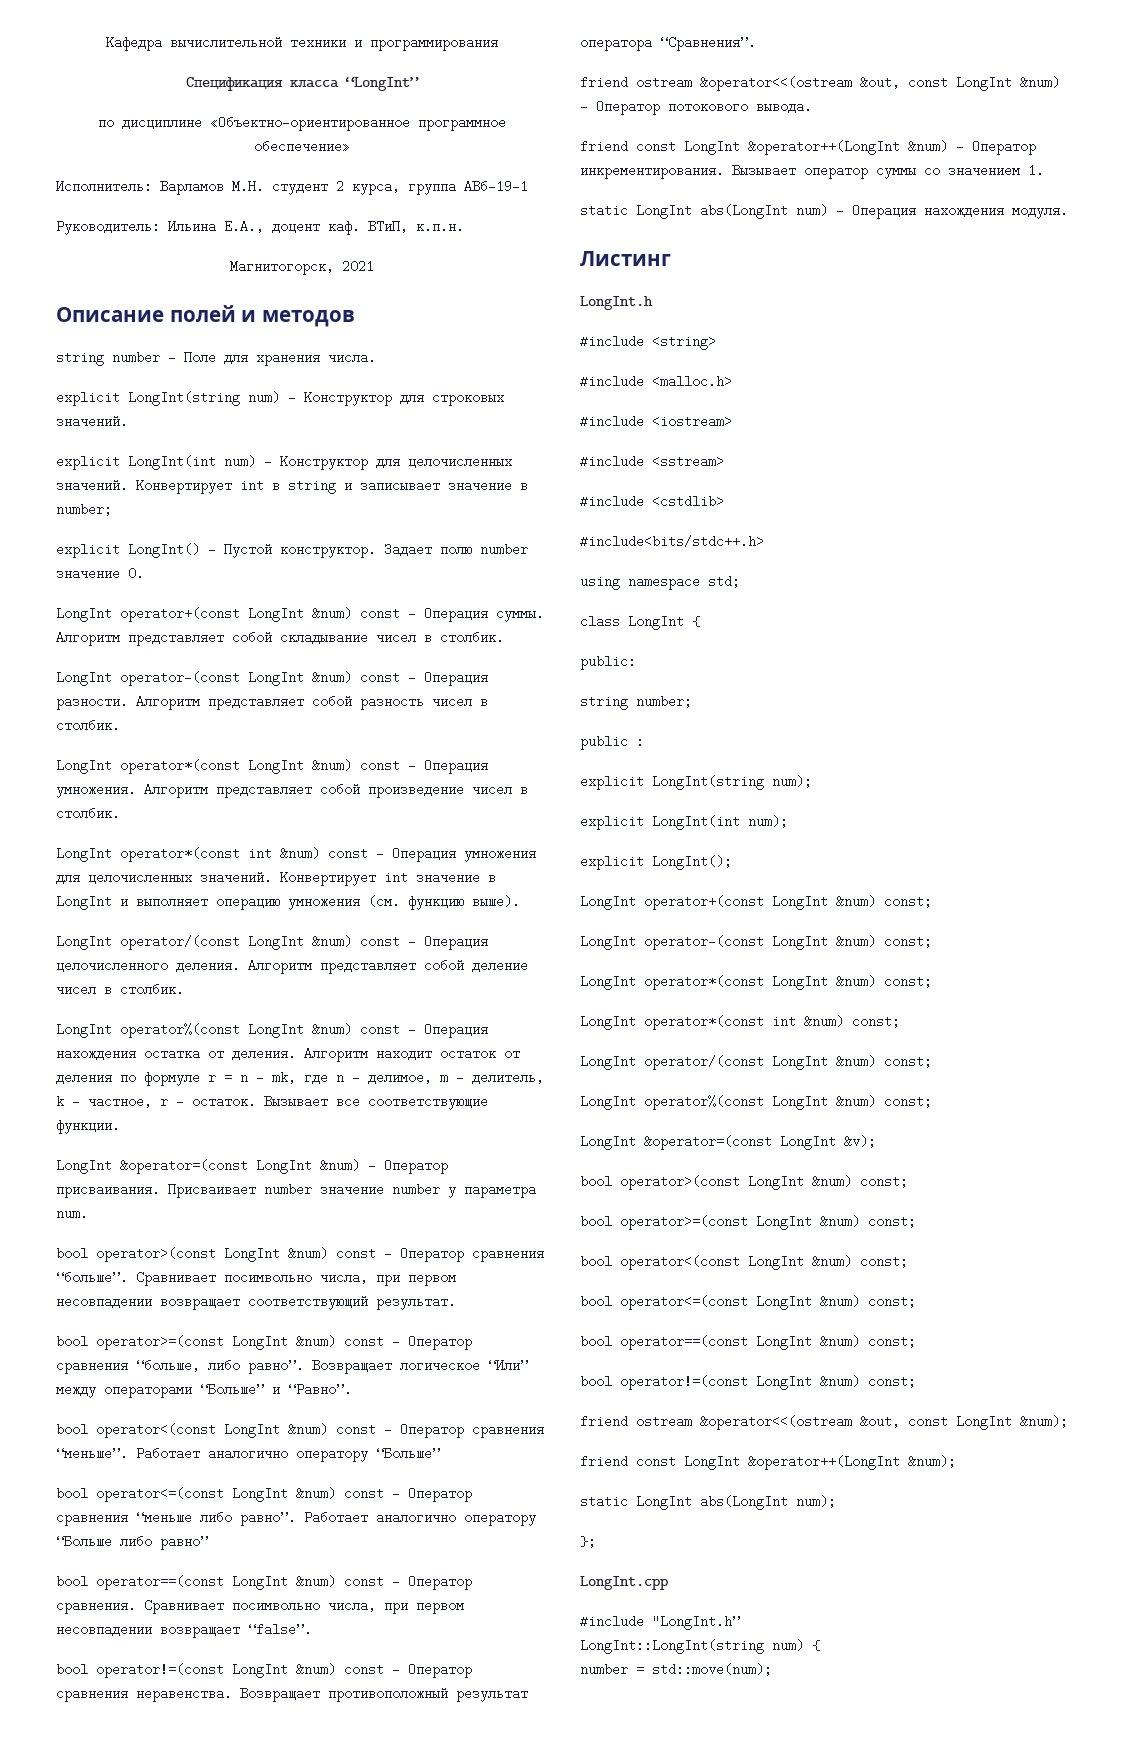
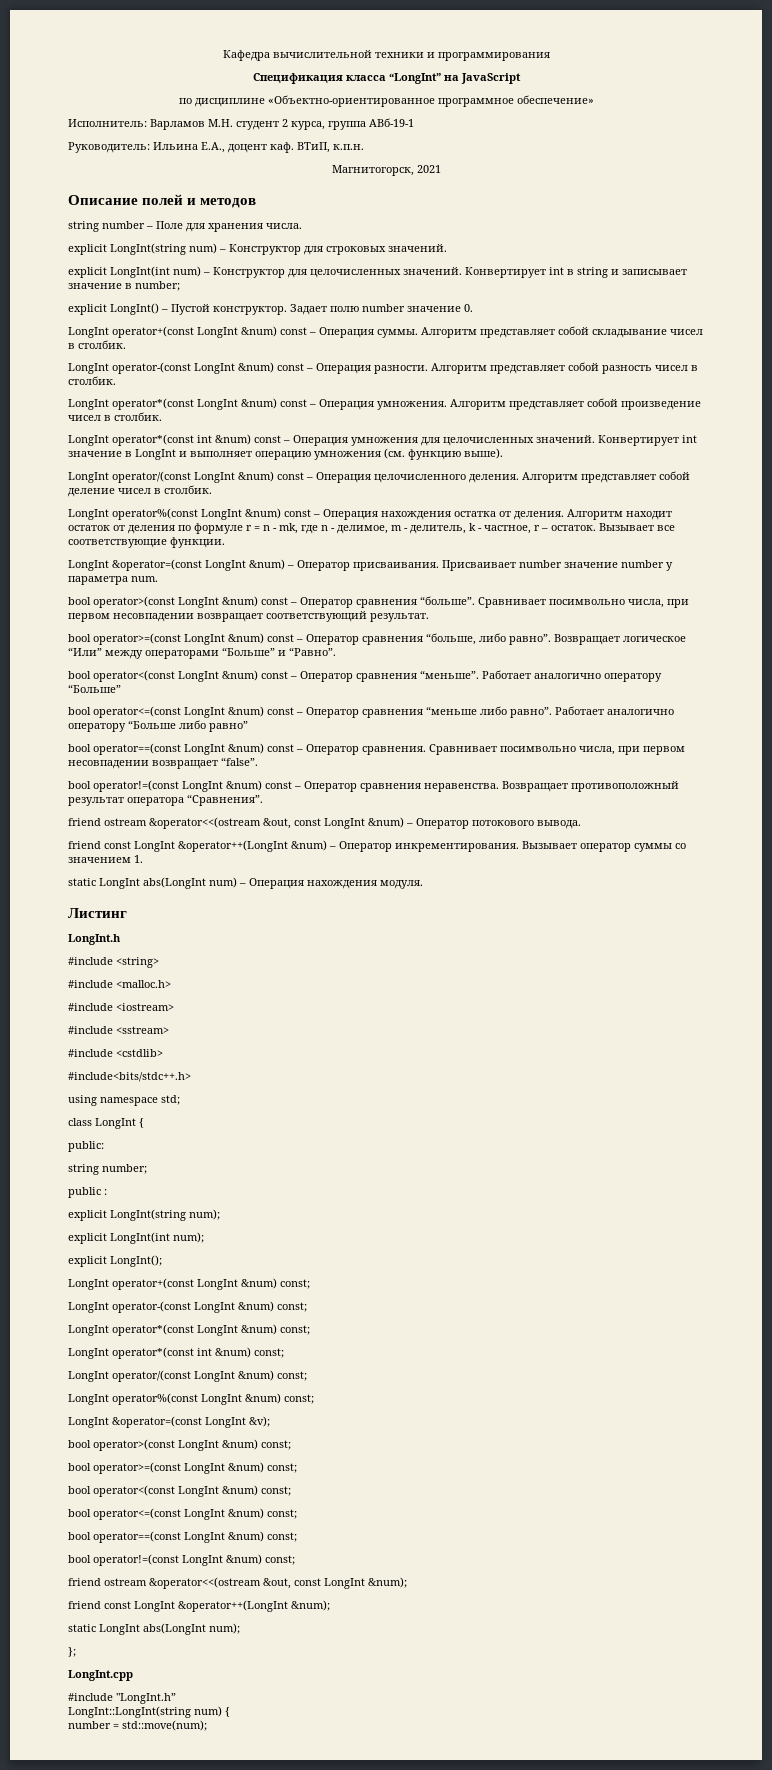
(419, 84) none -> [443,73,521,84] на JavaScript

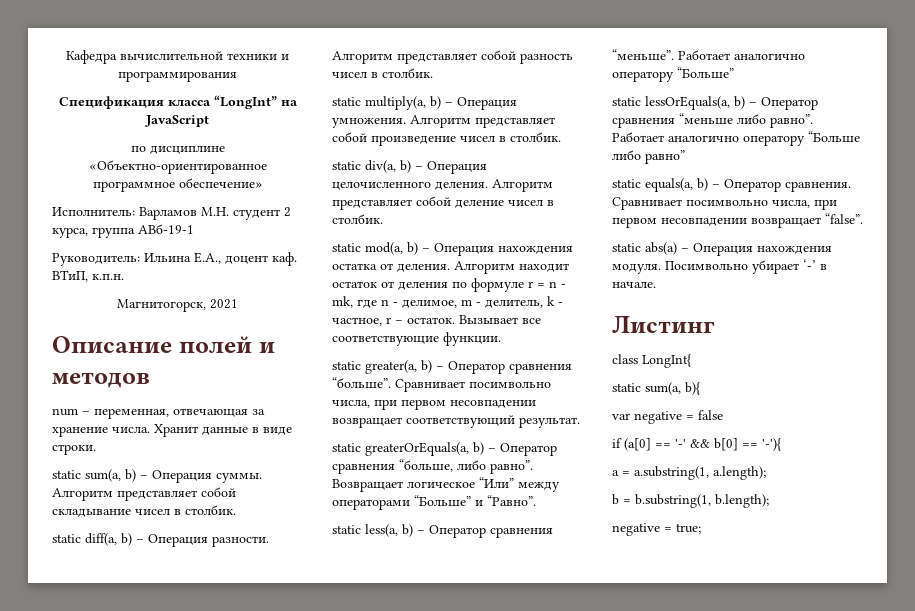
[68,221,302,232] [68,243,447,255] [68,266,687,278] [68,281,180,291] [68,303,473,315] [68,326,307,338] string number – Поле для хранения числа. // explicit LongInt(string num) – Конструктор для строковых значений. // explicit LongInt(int num) – Конструктор для целочисленных значений. Конвертирует int в string и записывает значение в number; // explicit LongInt() – Пустой конструктор. Задает полю number значение 0. // LongInt operator+(const LongInt &num) const -> [52,408,265,419] [52,424,292,437] [52,444,96,455] [52,469,136,482] num – переменная, отвечающая за хранение числа. Хранит данные в виде строки. // static sum(a, b)
[68,362,304,374] LongInt operator-(const LongInt &num) const -> [52,533,132,546] static diff(a, b)
[68,398,307,410] LongInt operator*(const LongInt &num) const -> [332,96,441,110] static multiply(a, b)
[68,434,697,446] [68,448,503,460] [68,471,304,483] LongInt operator*(const int &num) const – Операция умножения для целочисленных значений. Конвертирует int значение в LongInt и выполняет операцию умножения (см. функцию выше). // LongInt operator/(const LongInt &num) const -> [332,160,411,173] static div(a, b)
[68,508,311,520] LongInt operator%(const LongInt &num) const -> [332,242,418,255] static mod(a, b)
[68,559,673,571] [68,576,158,585] [68,596,288,608] LongInt &operator=(const LongInt &num) – Оператор присваивания. Присваивает number значение number у параметра num. // bool operator>(const LongInt &num) const -> [332,360,432,374] static greater(a, b)
[68,633,294,645] bool operator>=(const LongInt &num) const -> [332,442,484,456] static greaterOrEquals(a, b)
[68,670,288,682] bool operator<(const LongInt &num) const -> [332,524,413,537] static less(a, b)
[68,706,294,718] bool operator<=(const LongInt &num) const -> [612,96,745,110] static lessOrEquals(a, b)
[68,743,294,755] bool operator==(const LongInt &num) const -> [612,178,708,192] static equals(a, b)
[68,780,679,792] [68,794,263,806] [68,817,581,829] [68,840,686,852] [68,855,143,863] [68,877,423,889] [68,908,127,918] [68,934,121,945] [68,957,159,968] [68,980,171,988] [68,1003,174,1011] [68,1026,169,1034] [68,1049,163,1057] [68,1072,191,1082] [68,1095,180,1106] [68,1118,144,1129] [68,1141,104,1152] [68,1164,147,1175] [68,1187,107,1198] [68,1209,220,1221] [68,1232,204,1244] [68,1255,162,1267] [68,1278,310,1290] [68,1301,307,1313] [68,1324,310,1336] [68,1347,284,1359] [68,1370,307,1382] [68,1393,314,1405] [68,1416,270,1428] [68,1439,291,1451] [68,1462,297,1474] [68,1485,291,1497] [68,1508,297,1520] [68,1531,297,1543] [68,1554,295,1566] [68,1577,407,1589] [68,1600,330,1612] [68,1623,240,1635] [68,1647,76,1657] [68,1670,133,1681] [68,1693,176,1704] [68,1706,230,1718] [68,1720,207,1731] bool operator!=(const LongInt &num) const – Оператор сравнения неравенства. Возвращает противоположный результат оператора “Сравнения”. // friend ostream &operator<<(ostream &out, const LongInt &num) – Оператор потокового вывода. // friend const LongInt &operator++(LongInt &num) – Оператор инкрементирования. Вызывает оператор суммы со значением 1. // static LongInt abs(LongInt num) – Операция нахождения модуля. // Листинг // LongInt.h // #include <string> // #include <malloc.h> // #include <iostream> // #include <sstream> // #include <cstdlib> // #include<bits/stdc++.h> // using namespace std; // class LongInt { // public: // string number; // public : // explicit LongInt(string num); // explicit LongInt(int num); // explicit LongInt(); // LongInt operator+(const LongInt &num) const; // LongInt operator-(const LongInt &num) const; // LongInt operator*(const LongInt &num) const; // LongInt operator*(const int &num) const; // LongInt operator/(const LongInt &num) const; // LongInt operator%(const LongInt &num) const; // LongInt &operator=(const LongInt &v); // bool operator>(const LongInt &num) const; // bool operator>=(const LongInt &num) const; // bool operator<(const LongInt &num) const; // bool operator<=(const LongInt &num) const; // bool operator==(const LongInt &num) const; // bool operator!=(const LongInt &num) const; // friend ostream &operator<<(ostream &out, const LongInt &num); // friend const LongInt &operator++(LongInt &num); // static LongInt abs(LongInt num); // }; // LongInt.cpp // #include "LongInt.h” // LongInt::LongInt(string num) { // number = std::move(num); -> [612,242,832,256] [612,259,827,274] [612,282,656,288] [612,315,715,333] [612,354,691,368] [612,382,700,395] [612,410,723,424] [612,438,781,451] [612,466,766,480] [612,494,769,508] [612,523,701,536] static abs(a) – Операция нахождения модуля. Посимвольно убирает ‘-’ в начале. // Листинг // class LongInt{ // static sum(a, b){ // var negative = false // if (a[0] == '-' && b[0] == '-'){ // a = a.substring(1, a.length); // b = b.substring(1, b.length); // negative = true;

